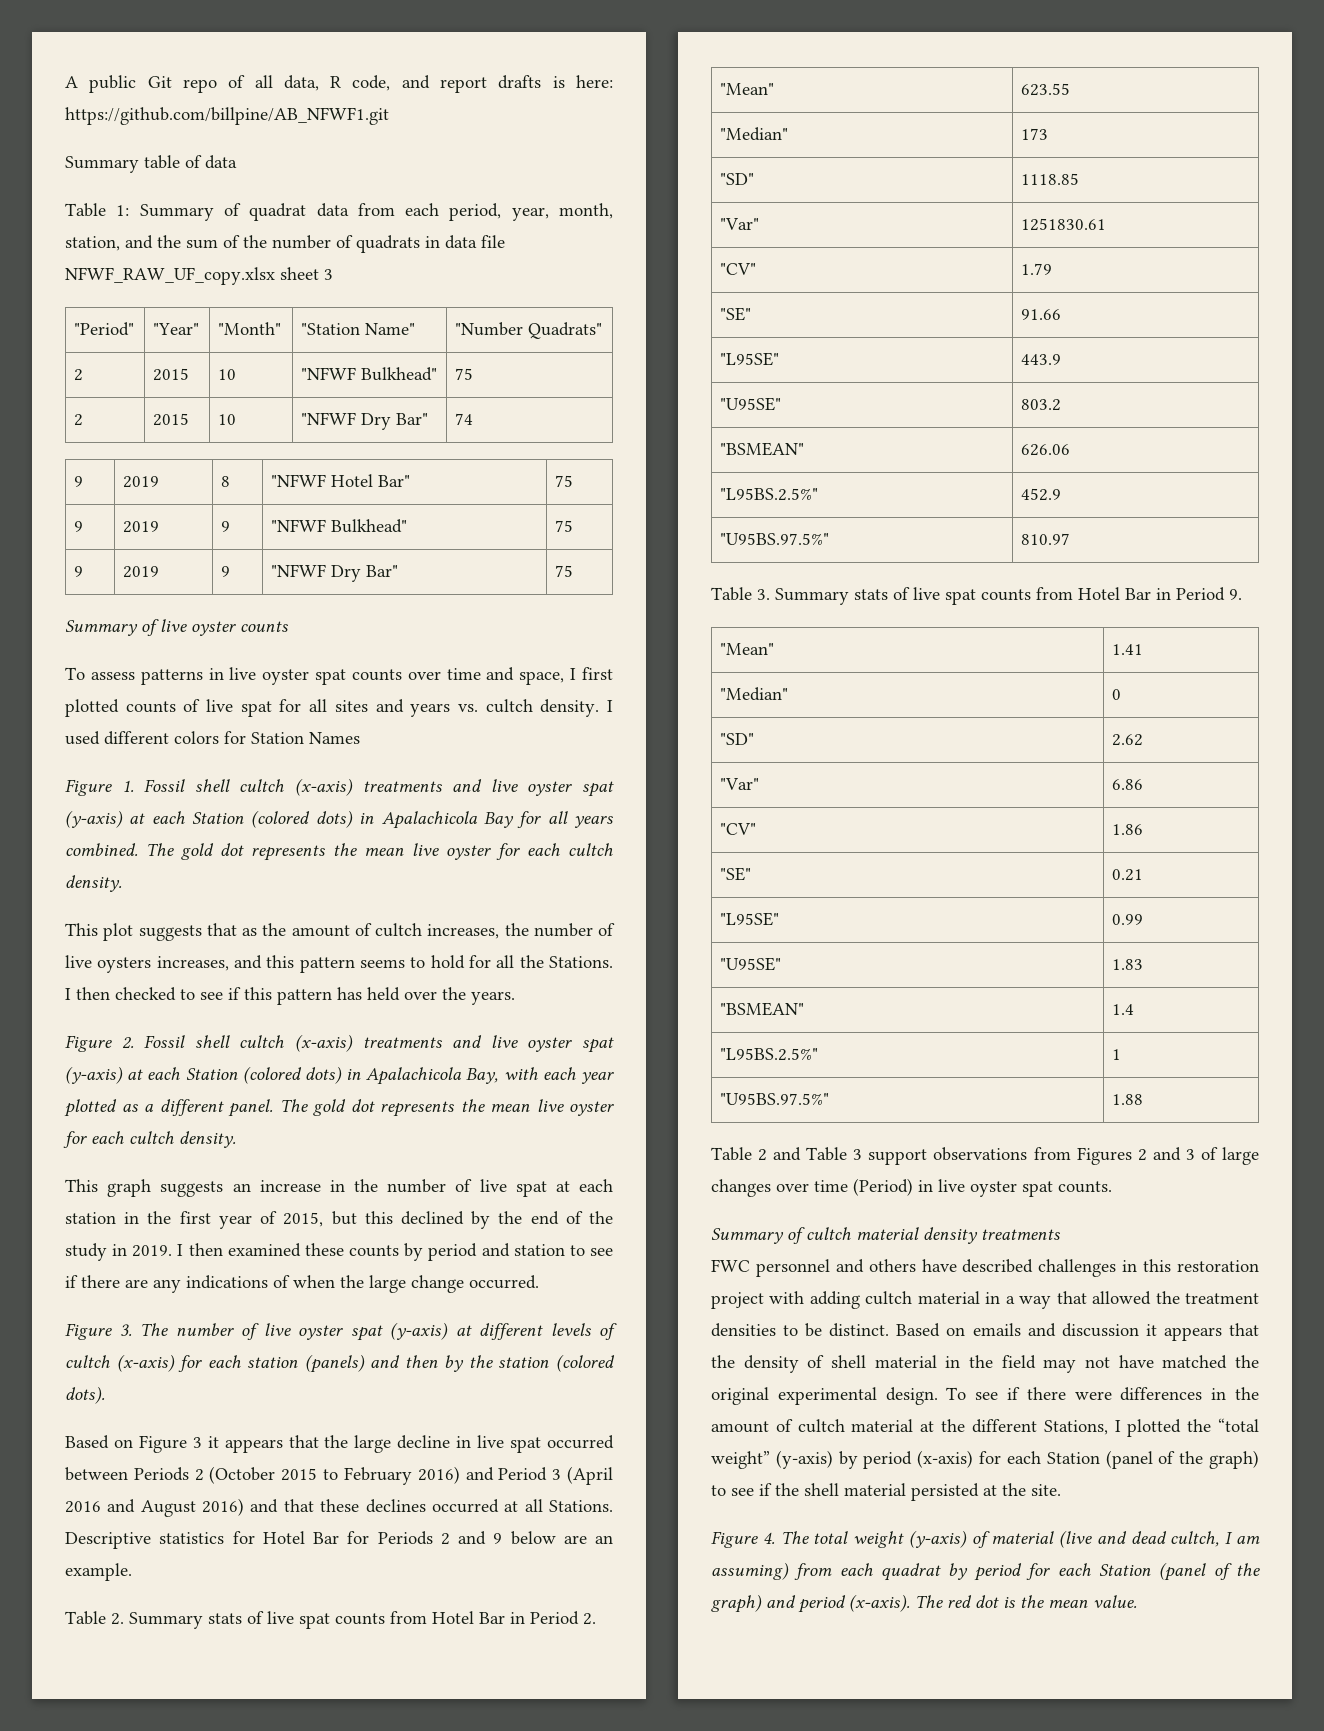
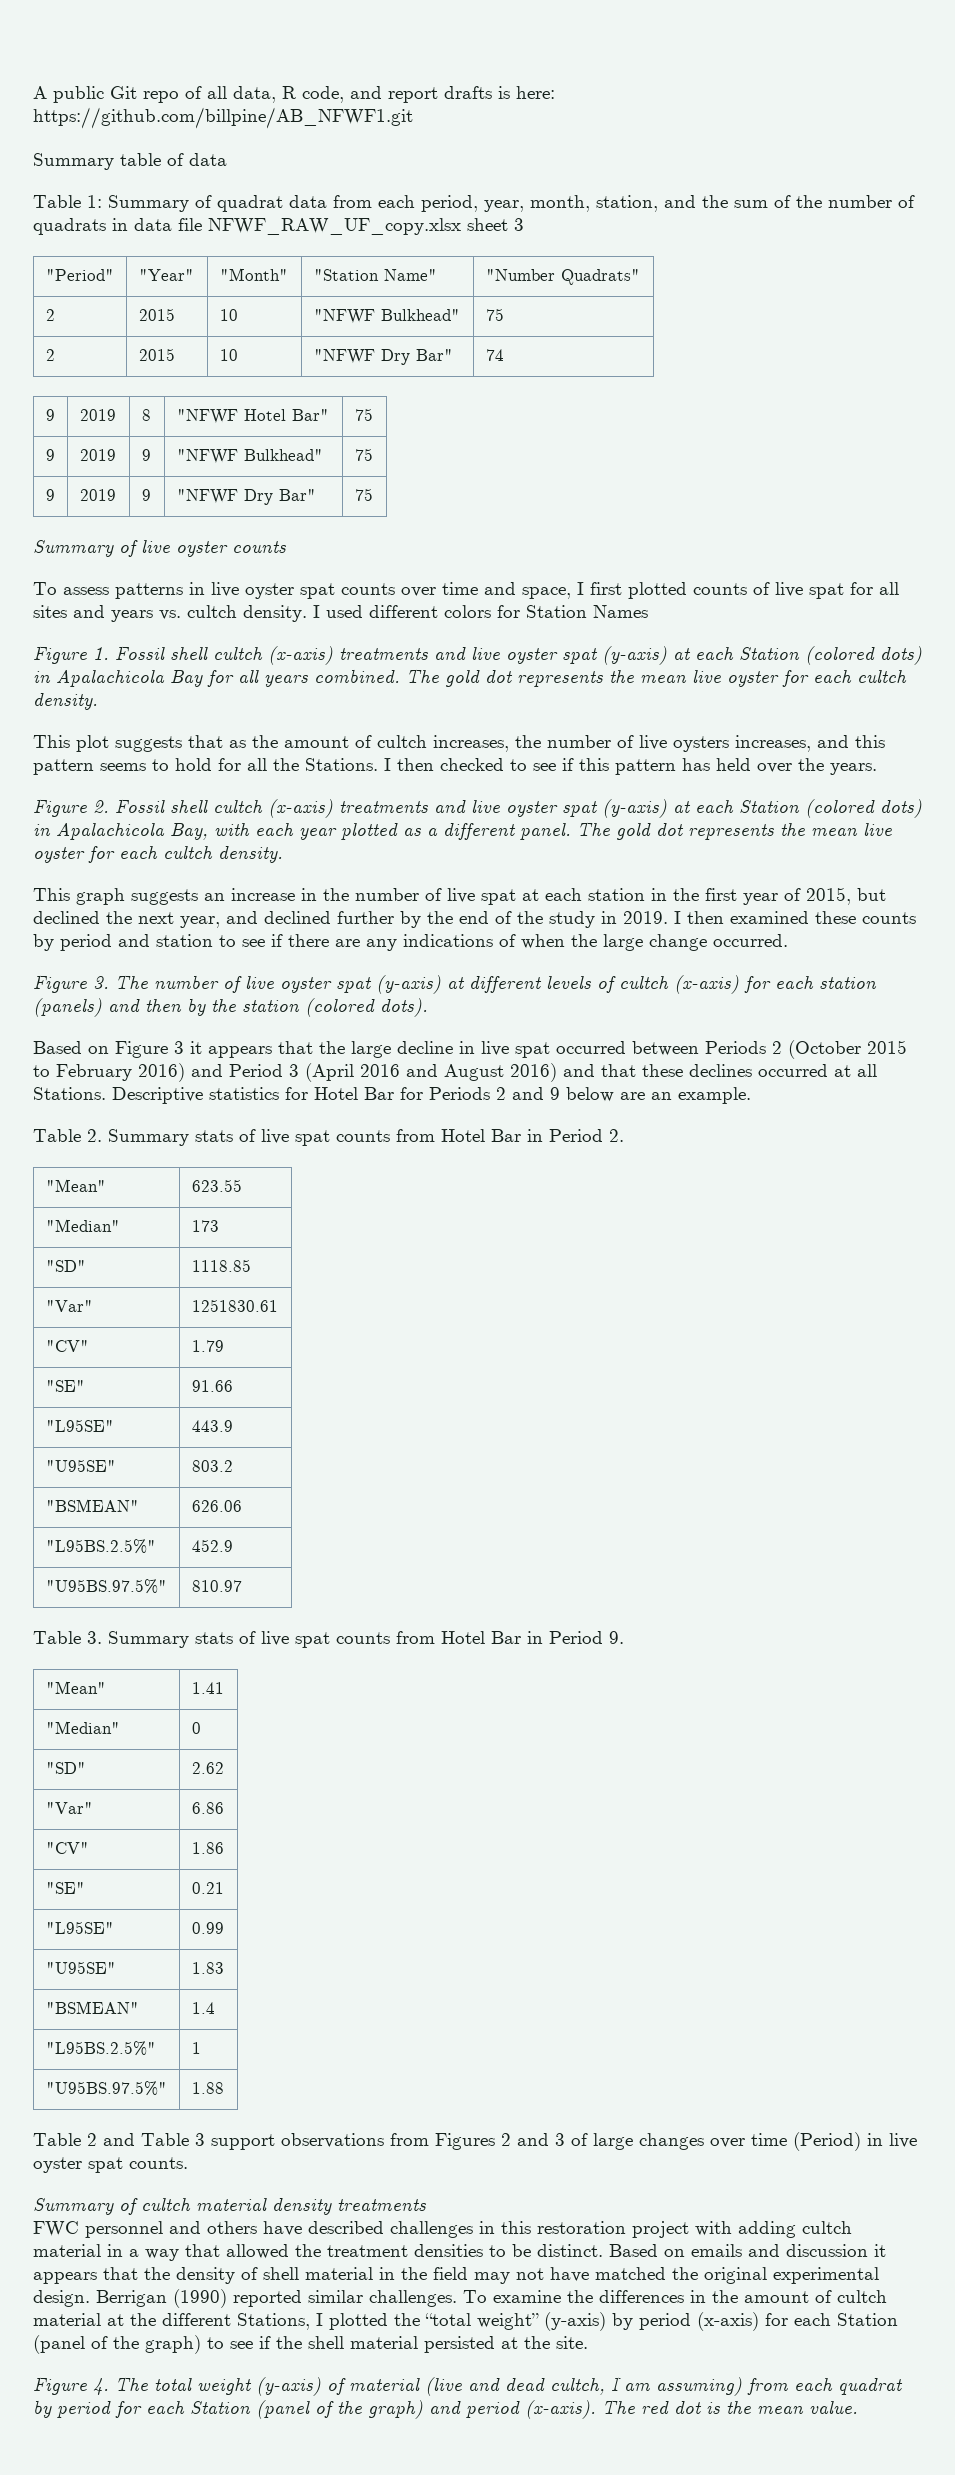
[364,1211,464,1225] this declined -> [33,911,394,928] declined the next year, and declined further
[946,1387,1112,1400] To see if there were -> [96,2289,593,2308] Berrigan (1990) reported similar challenges. To examine the

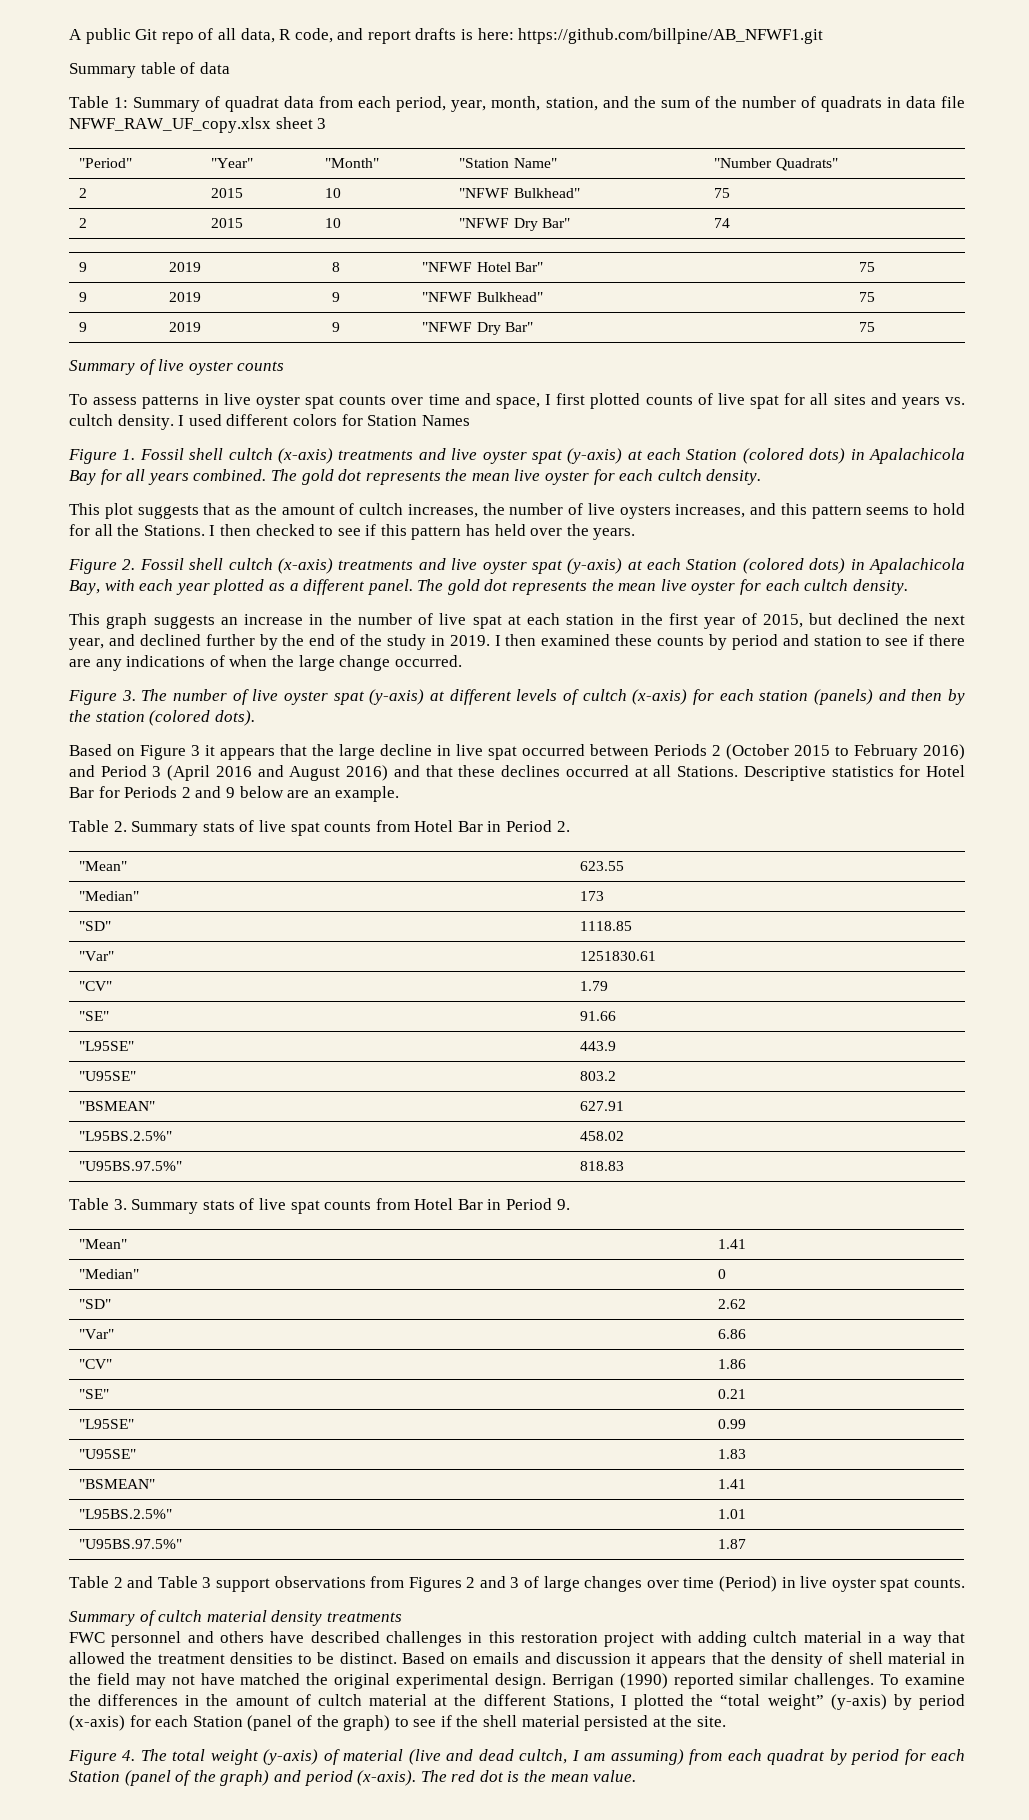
[191,1500,242,1512] [45,1539,156,1554] [191,1539,233,1552] [45,1579,167,1594] [191,1580,242,1592] 626.06 // "L95BS.2.5%" | 452.9 // "U95BS.97.5%" | 810.97 -> [580,1101,625,1111] [79,1131,173,1141] [580,1131,625,1141] [79,1161,183,1171] [580,1161,625,1171] 627.91 // "L95BS.2.5%" | 458.02 // "U95BS.97.5%" | 818.83
[191,2002,215,2014] [45,2041,156,2056] [191,2042,201,2054] [45,2081,167,2096] [191,2082,224,2094] 1.4 // "L95BS.2.5%" | 1 // "U95BS.97.5%" | 1.88 -> [718,1479,747,1489] [79,1509,173,1519] [718,1509,747,1519] [79,1539,183,1549] [718,1539,747,1549] 1.41 // "L95BS.2.5%" | 1.01 // "U95BS.97.5%" | 1.87

